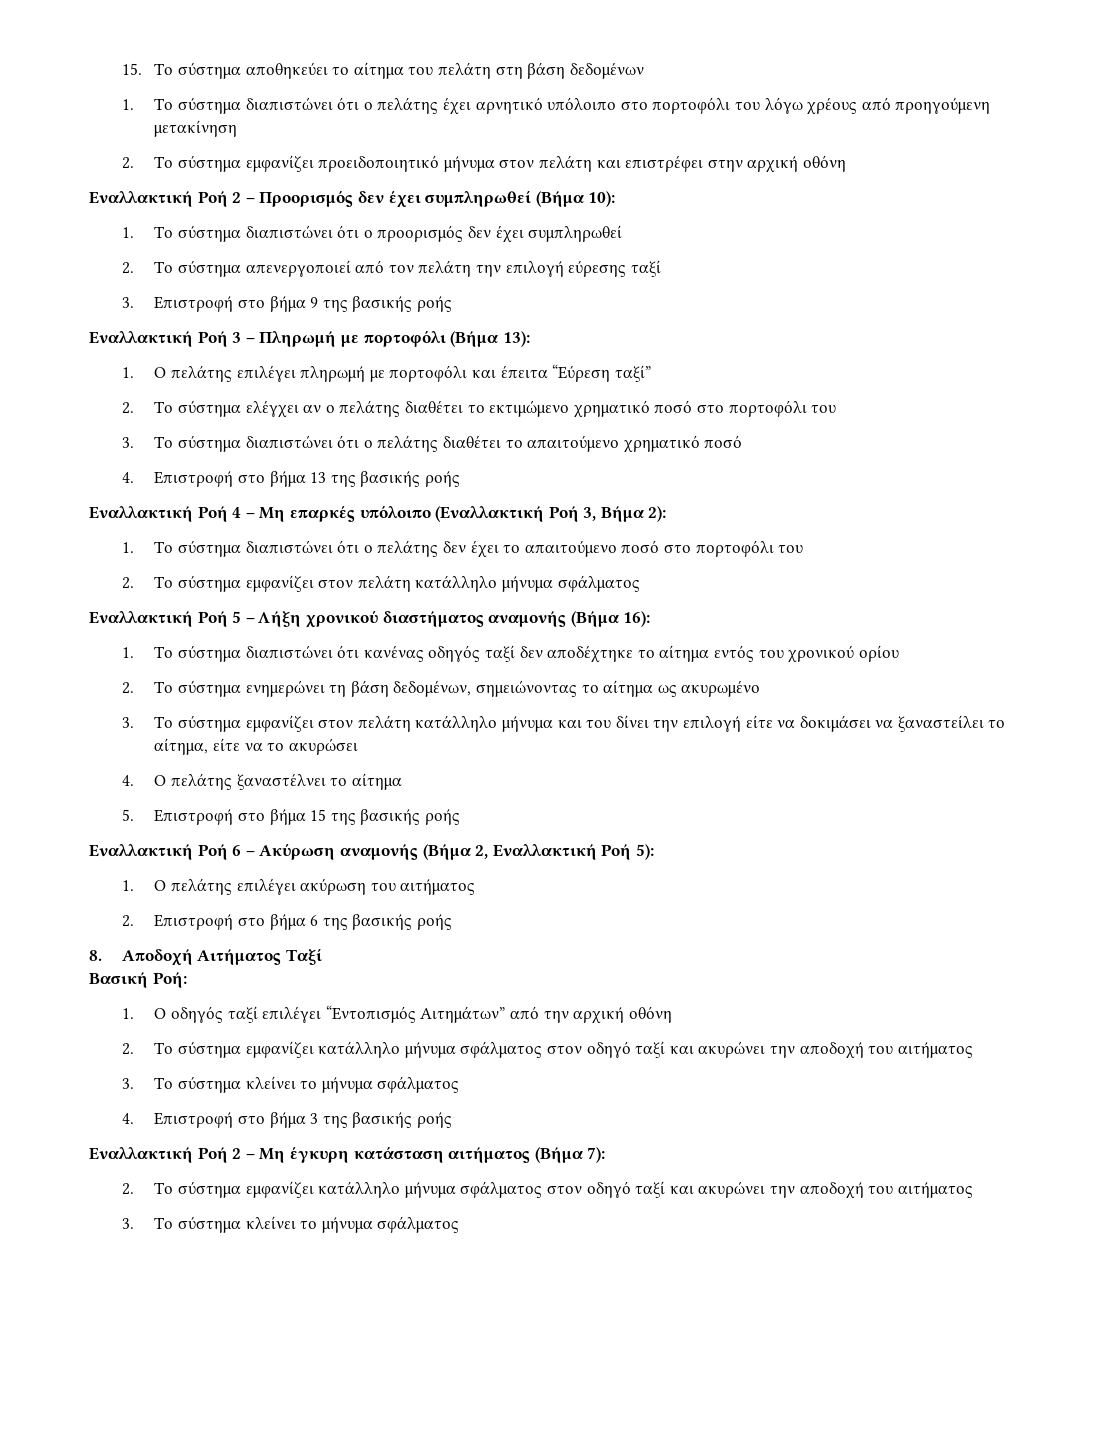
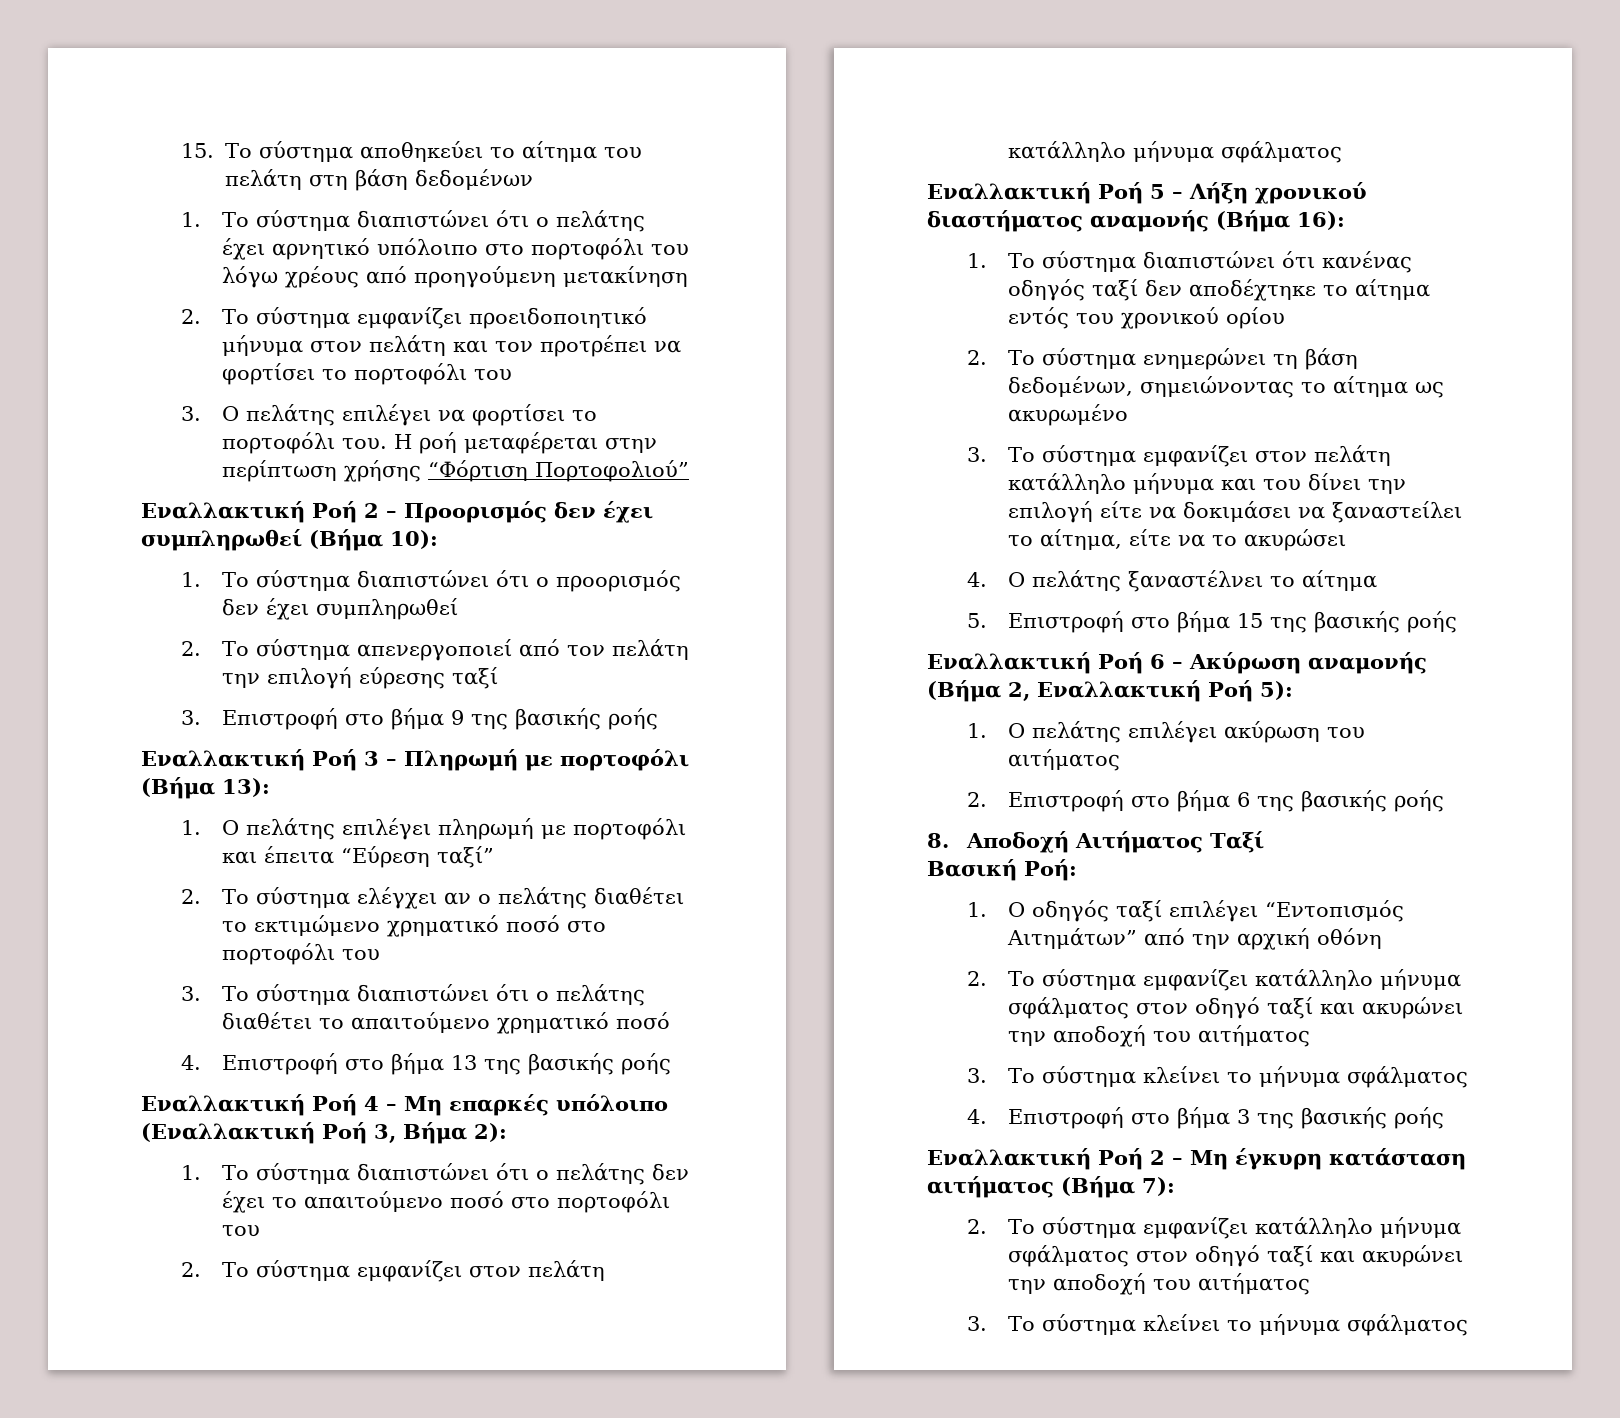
[625,155,846,173] επιστρέφει στην αρχική οθόνη -> [494,335,681,357] [221,363,512,385] [181,404,597,426] [221,432,657,454] [221,460,689,482] τον προτρέπει να φορτίσει το πορτοφόλι του // 3. Ο πελάτης επιλέγει να φορτίσει το πορτοφόλι του. Η ροή μεταφέρεται στην περίπτωση χρήσης “Φόρτιση Πορτοφολιού”

